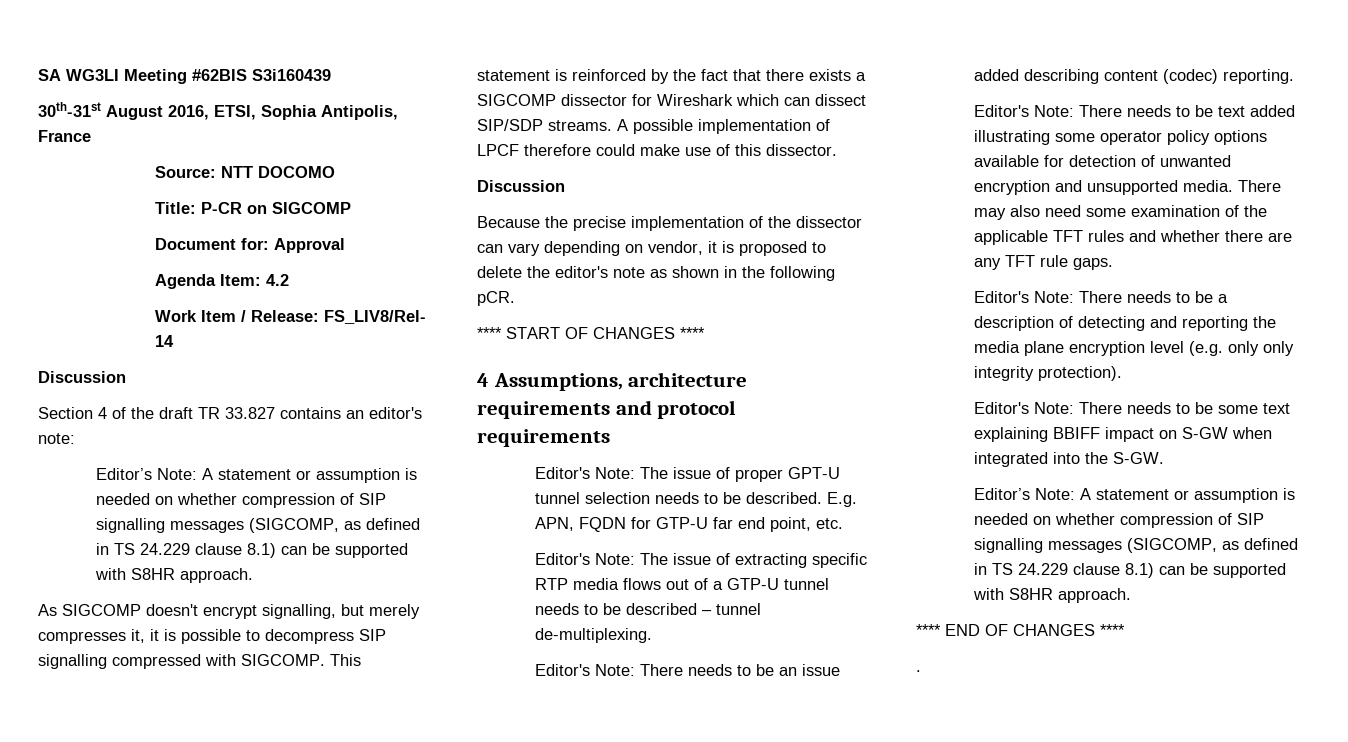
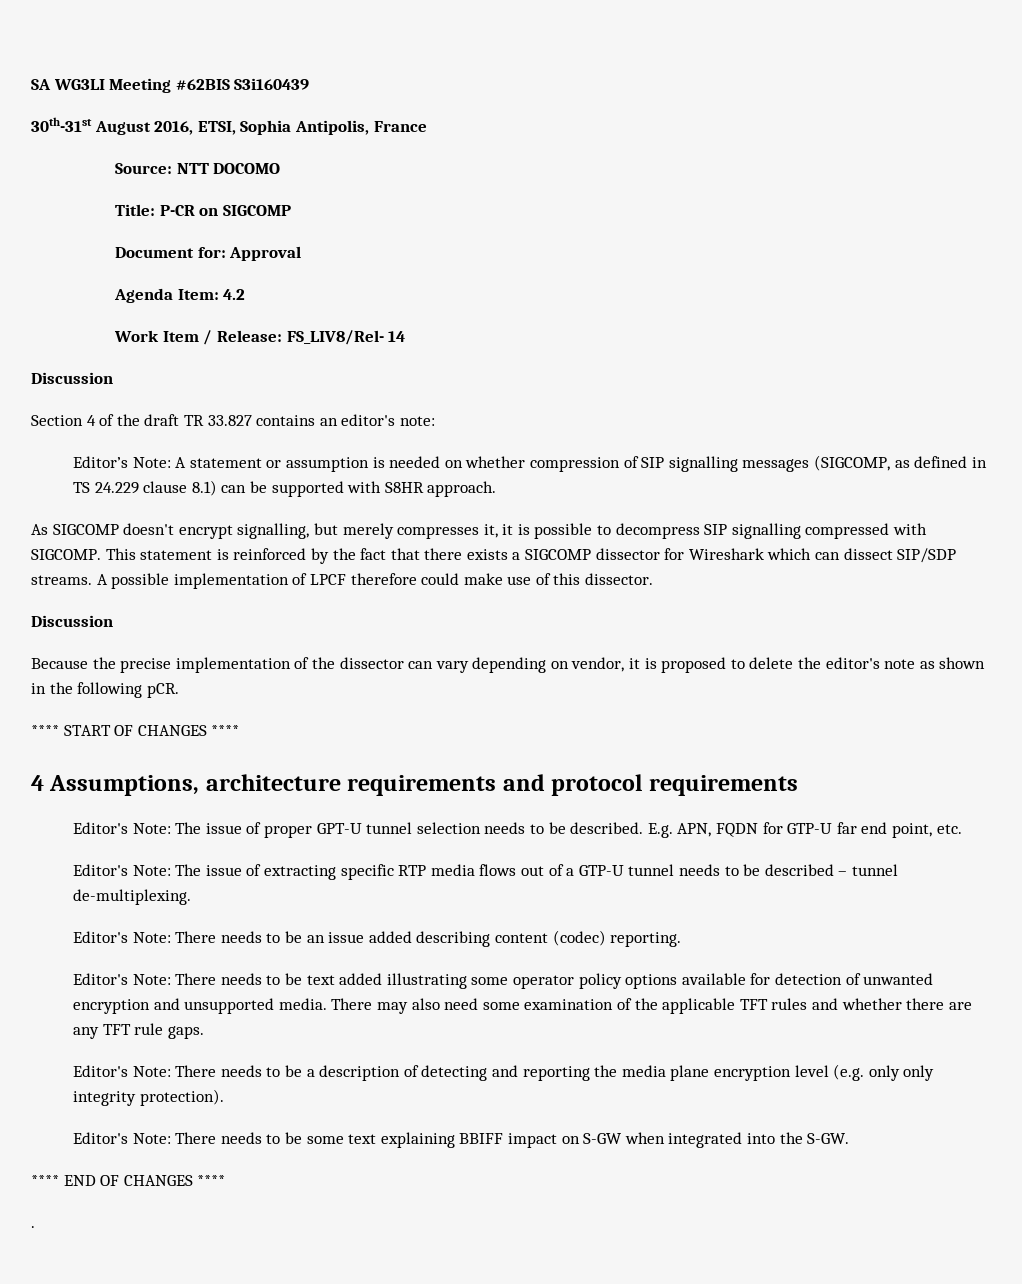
[974,488,1296,503] [974,513,1265,528] [974,538,1299,553] [974,563,1287,578] [973,588,1132,603] // Editor’s Note: A statement or assumption is needed on whether compression of SIP signalling messages (SIGCOMP, as defined in TS 24.229 clause 8.1) can be supported with S8HR approach. -> (850, 1138) none

